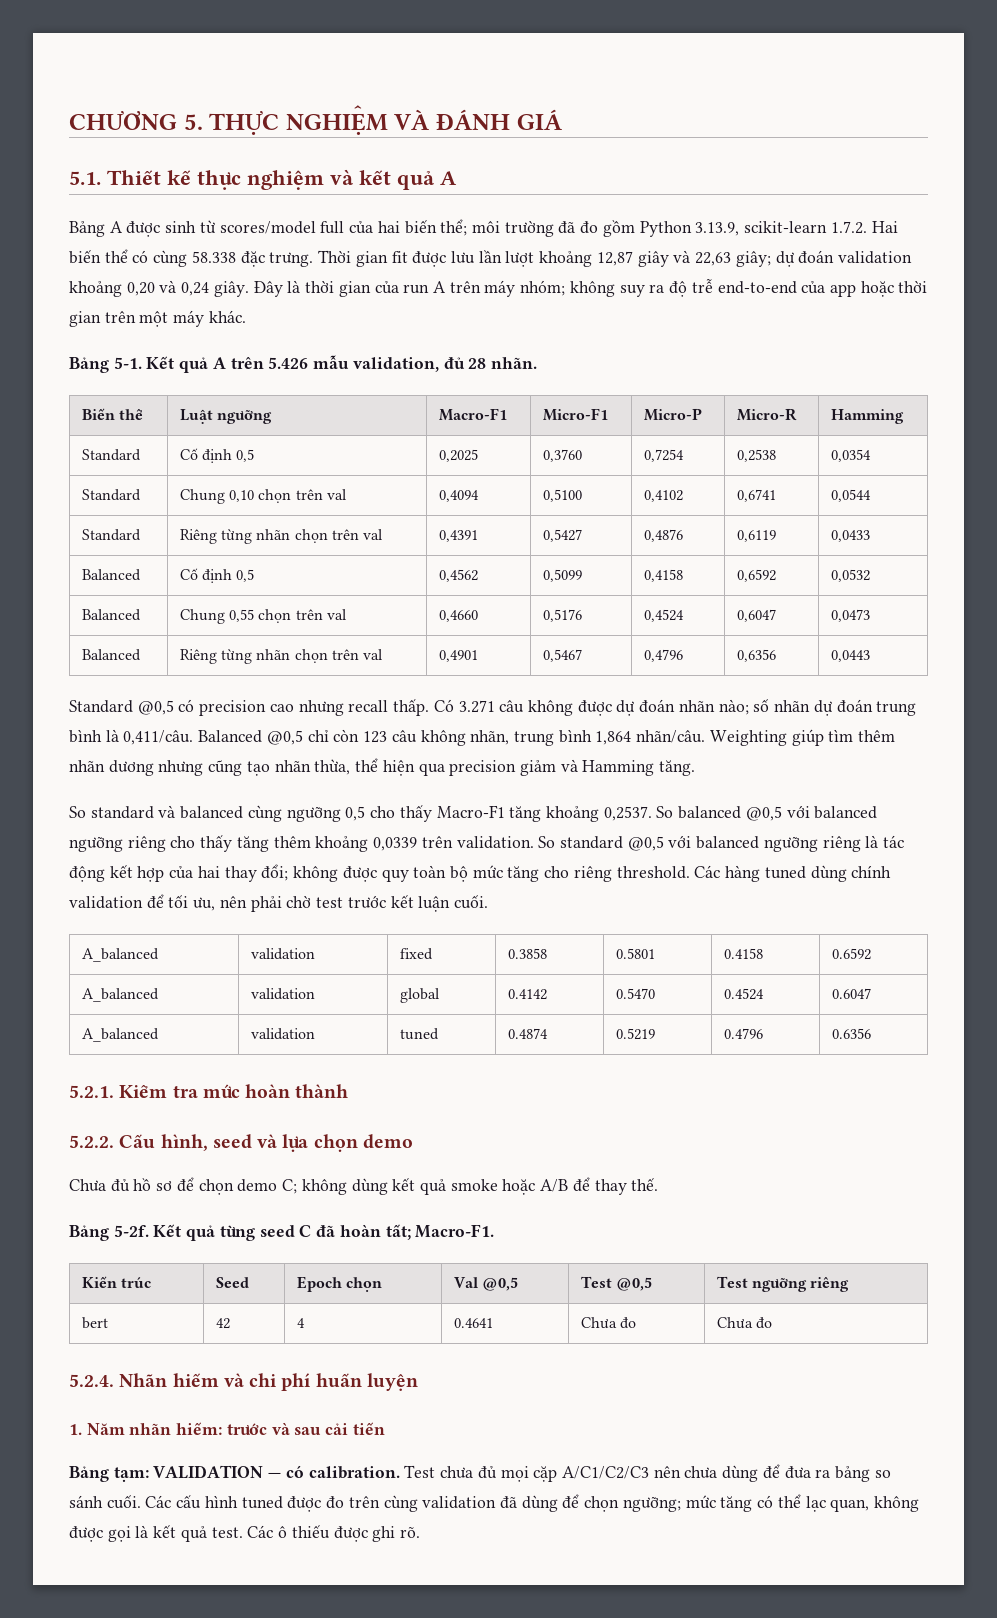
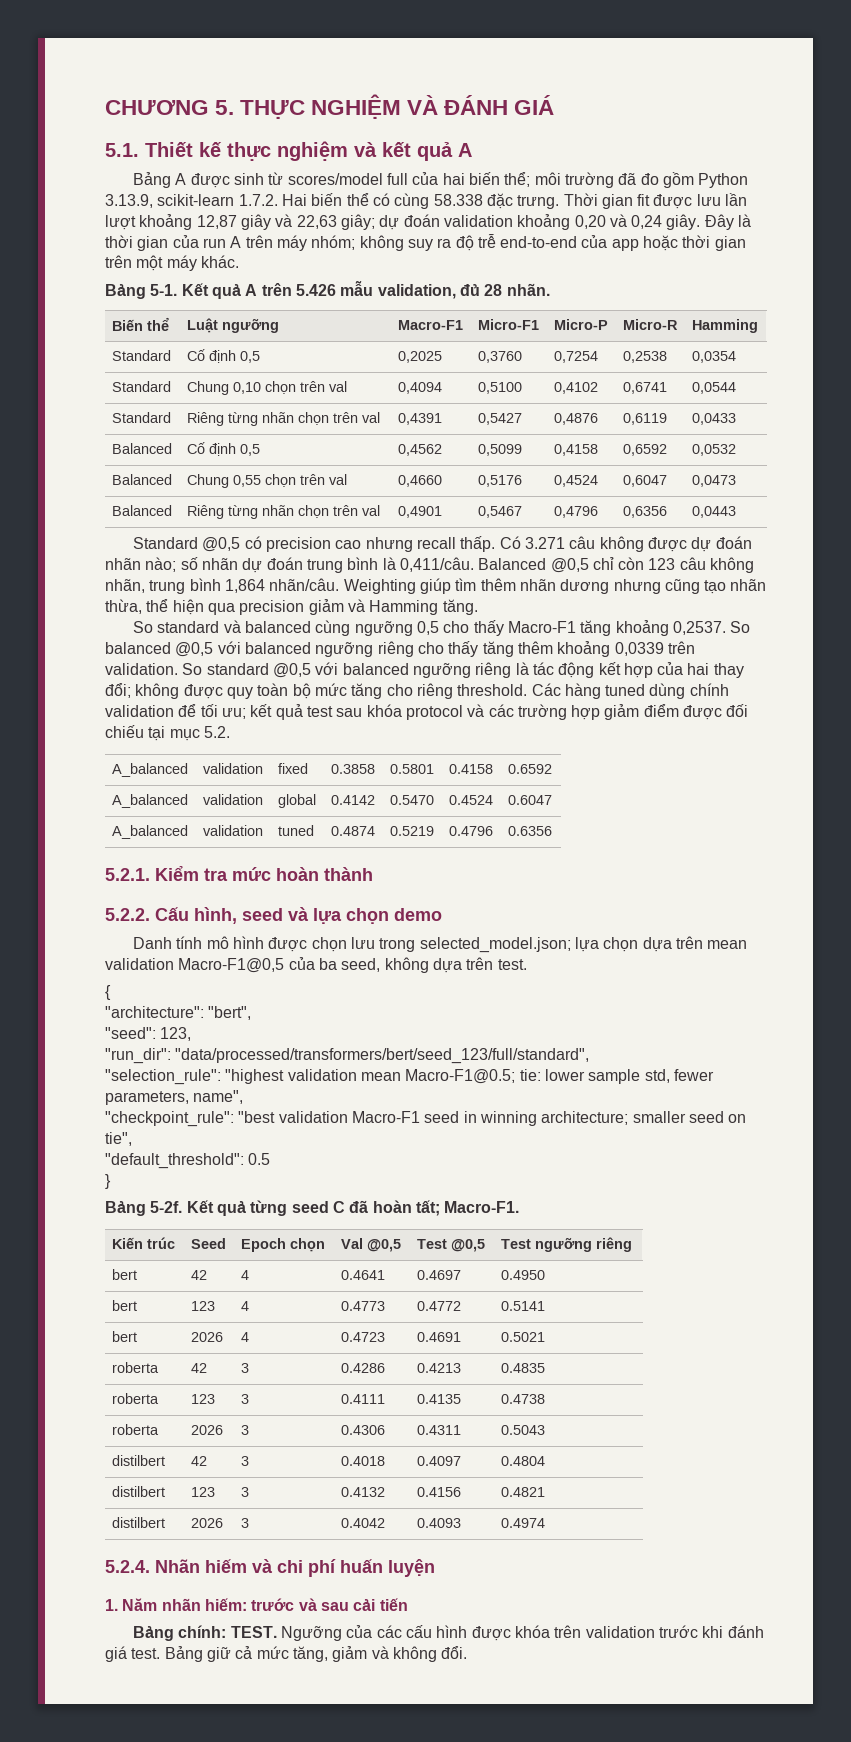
[193,895,488,912] ưu, nên phải chờ test trước kết luận cuối. -> [221,704,749,720] [105,725,230,741] ưu; kết quả test sau khóa protocol và các trường hợp giảm điểm được đối chiếu tại mục 5.2.
[69,1177,659,1195] Chưa đủ hồ sơ để chọn demo C; không dùng kết quả smoke hoặc A/B để thay thế. -> [133,936,748,953] [105,957,527,973] [105,985,111,1000] [105,1006,252,1020] [105,1027,192,1041] [105,1048,590,1064] [105,1069,714,1085] [105,1090,244,1105] [105,1111,747,1127] [105,1132,132,1146] [105,1153,271,1169] [105,1174,111,1189] Danh tính mô hình được chọn lưu trong selected_model.json; lựa chọn dựa trên mean validation Macro-F1@0,5 của ba seed, không dựa trên test. // { // "architecture": "bert", // "seed": 123, // "run_dir": "data/processed/transformers/bert/seed_123/full/standard", // "selection_rule": "highest validation mean Macro-F1@0.5; tie: lower sample std, fewer parameters, name", // "checkpoint_rule": "best validation Macro-F1 seed in winning architecture; smaller seed on tie", // "default_threshold": 0.5 // }
[580,1317,636,1329] [716,1317,772,1329] Chưa đo | Chưa đo -> [417,1270,462,1280] [501,1270,546,1280] [112,1300,138,1311] [191,1301,216,1311] [241,1301,250,1311] [341,1301,386,1311] [417,1301,462,1311] [501,1301,546,1311] [112,1331,138,1342] [191,1332,224,1342] [241,1332,250,1342] [341,1332,386,1342] [417,1332,462,1342] [501,1332,546,1342] [112,1362,160,1373] [191,1363,208,1373] [241,1363,250,1373] [341,1363,386,1373] [417,1363,462,1373] [501,1363,546,1373] [112,1393,160,1404] [191,1394,216,1404] [241,1394,250,1404] [341,1394,386,1404] [417,1394,462,1404] [501,1394,546,1404] [112,1424,160,1435] [191,1425,224,1435] [241,1425,250,1435] [341,1425,386,1435] [417,1425,462,1435] [501,1425,546,1435] [112,1455,166,1466] [191,1456,208,1466] [241,1456,250,1466] [341,1456,386,1466] [417,1456,462,1466] [501,1456,546,1466] [112,1486,166,1497] [191,1487,216,1497] [241,1487,250,1497] [341,1487,386,1497] [417,1487,462,1497] [501,1487,546,1497] [112,1517,166,1528] [191,1518,224,1528] [241,1518,250,1528] [341,1518,386,1528] [417,1518,462,1528] [501,1518,546,1528] 0.4697 | 0.4950 // bert | 123 | 4 | 0.4773 | 0.4772 | 0.5141 // bert | 2026 | 4 | 0.4723 | 0.4691 | 0.5021 // roberta | 42 | 3 | 0.4286 | 0.4213 | 0.4835 // roberta | 123 | 3 | 0.4111 | 0.4135 | 0.4738 // roberta | 2026 | 3 | 0.4306 | 0.4311 | 0.5043 // distilbert | 42 | 3 | 0.4018 | 0.4097 | 0.4804 // distilbert | 123 | 3 | 0.4132 | 0.4156 | 0.4821 // distilbert | 2026 | 3 | 0.4042 | 0.4093 | 0.4974
[113,1464,891,1482] [69,1494,919,1512] [69,1525,420,1542] tạm: VALIDATION — có calibration. Test chưa đủ mọi cặp A/C1/C2/C3 nên chưa dùng để đưa ra bảng so sánh cuối. Các cấu hình tuned được đo trên cùng validation đã dùng để chọn ngưỡng; mức tăng có thể lạc quan, không được gọi là kết quả test. Các ô thiếu được ghi rõ. -> [178,1625,764,1641] [105,1646,468,1662] chính: TEST. Ngưỡng của các cấu hình được khóa trên validation trước khi đánh giá test. Bảng giữ cả mức tăng, giảm và không đổi.

